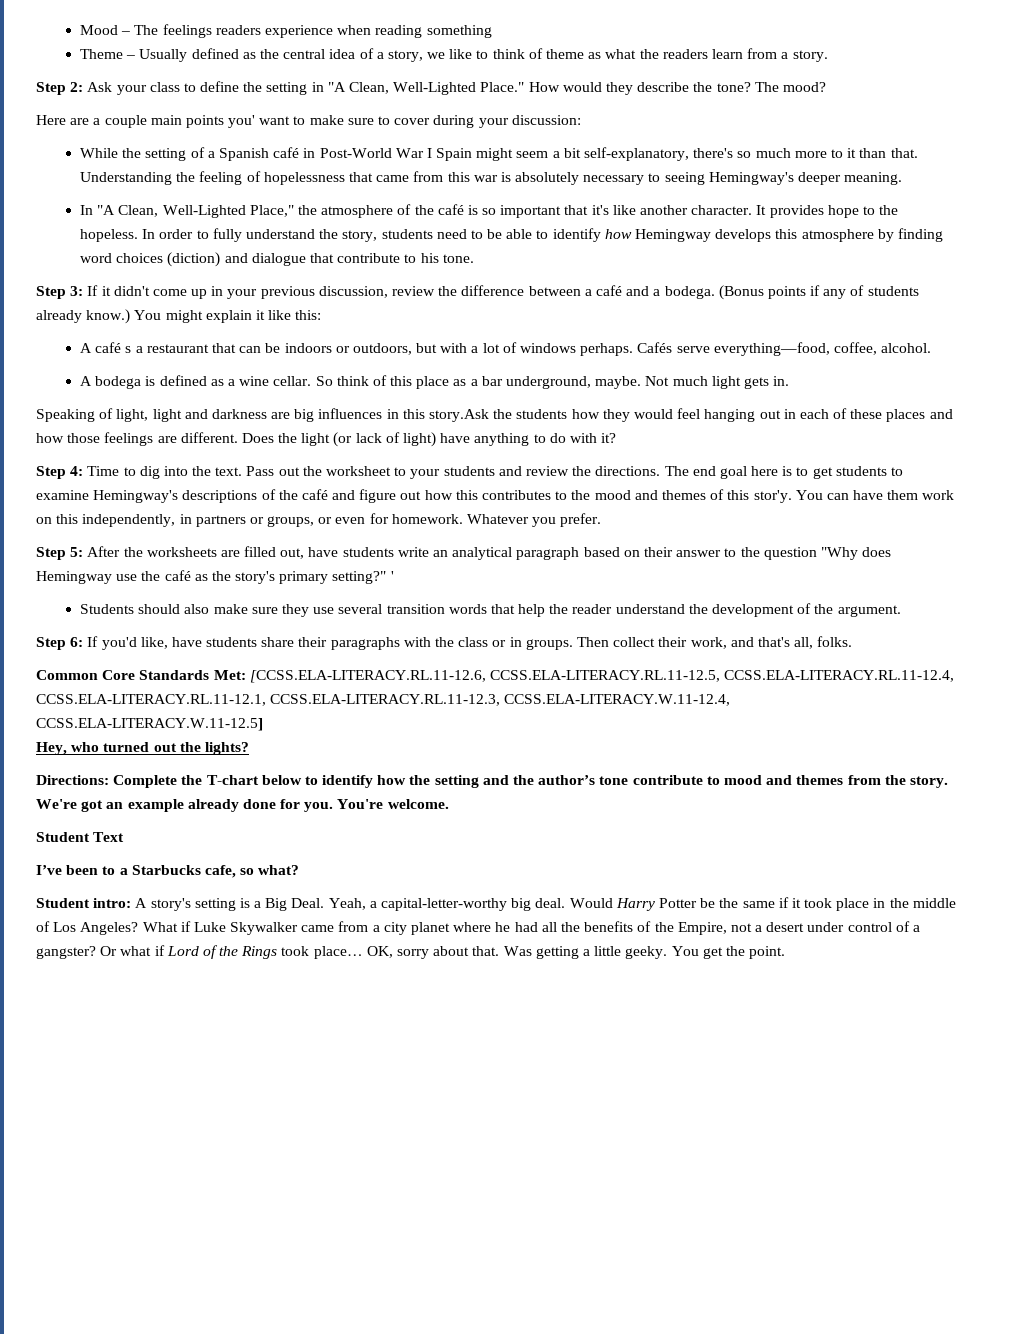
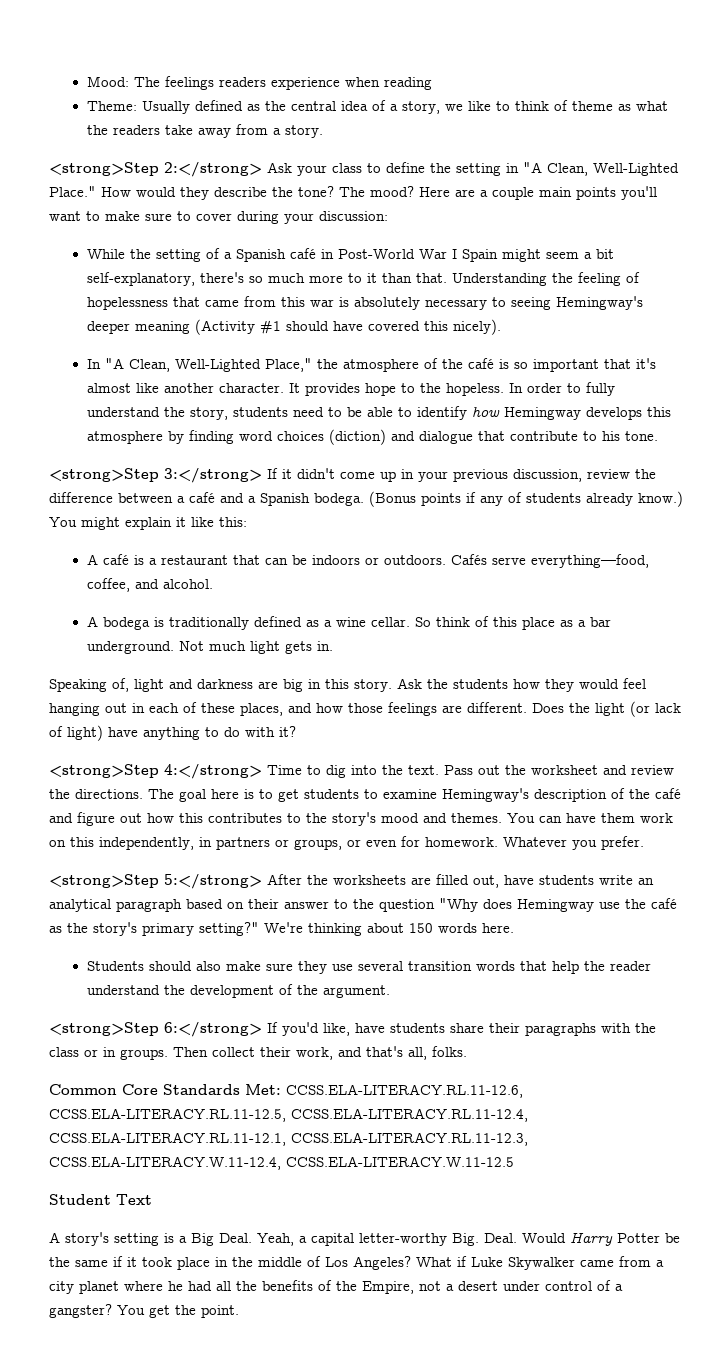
[80,25,131,35] Mood – -> [86,76,129,87] Mood:
[426,25,492,38] [80,49,136,59] something // Theme – -> [86,101,137,111] // Theme:
[711,49,743,59] learn -> [164,125,231,138] take away
[36,82,84,95] Step 2: -> [49,162,262,177] <strong>Step 2:</strong>
(826, 87) // -> (414, 191) none
[228,115,256,128] you' -> [621,186,657,200] you'll
[844,172,903,185] meaning. -> [134,319,501,335] meaning (Activity #1 should have covered this nicely).
(609, 210) none -> [86,383,131,393] almost
[36,286,84,299] Step 3: -> [49,468,262,483] <strong>Step 3:</strong>
(661, 292) none -> [260,493,310,506] Spanish
[125,346,132,353] s -> [133,555,144,565] is
[352,342,634,356] outdoors, but with a lot of windows perhaps. -> [383,555,446,565] outdoors.
(877, 348) none -> [134,579,159,589] and
(156, 381) none -> [168,617,249,630] traditionally
[506,376,642,389] underground, maybe. -> [86,641,174,654] underground.
[99,408,149,422] of light, -> [112,678,129,692] of,
[318,408,383,419] influences -> (303, 685) none
[429,409,490,422] story.Ask -> [354,678,422,692] story. Ask
[886,409,926,422] places -> [240,703,283,716] places,
[36,466,84,479] Step 4: -> [49,764,262,779] <strong>Step 4:</strong>
[394,466,495,479] to your students -> (598, 770) none
[692,466,716,476] end -> (174, 794) none
[182,490,258,503] descriptions -> [534,789,607,802] description
[594,489,792,503] mood and themes of this stor'y. -> [332,812,502,826] story's mood and themes.
[36,547,84,560] Step 5: -> [49,874,262,889] <strong>Step 5:</strong>
[390,571,394,581] ' -> [264,922,514,936] We're thinking about 150 words here.
[36,637,84,650] Step 6: -> [49,1022,262,1037] <strong>Step 6:</strong>
[249,670,486,683] [CCSS.ELA-LITERACY.RL.11-12.6, -> [286,1084,523,1098] CCSS.ELA-LITERACY.RL.11-12.6,
[36,718,263,731] [36,742,249,755] [36,775,948,788] [36,799,449,812] [36,832,125,842] [36,865,300,878] [36,898,132,908] CCSS.ELA-LITERACY.W.11-12.5] // Hey, who turned out the lights? // Directions: Complete the T-chart below to identify how the setting and the author’s tone contribute to mood and themes from the story. We're got an example already done for you. You're welcome. // Student Text // I’ve been to a Starbucks cafe, so what? // Student intro: -> [286,1156,514,1167] [49,1194,152,1205] CCSS.ELA-LITERACY.W.11-12.5 // Student Text //
[381,898,566,911] capital-letter-worthy big deal. -> [311,1233,517,1246] capital letter-worthy Big. Deal.
[100,945,668,959] Or what if Lord of the Rings took place… OK, sorry about that. Was getting a little geeky. -> (112, 1311) none

